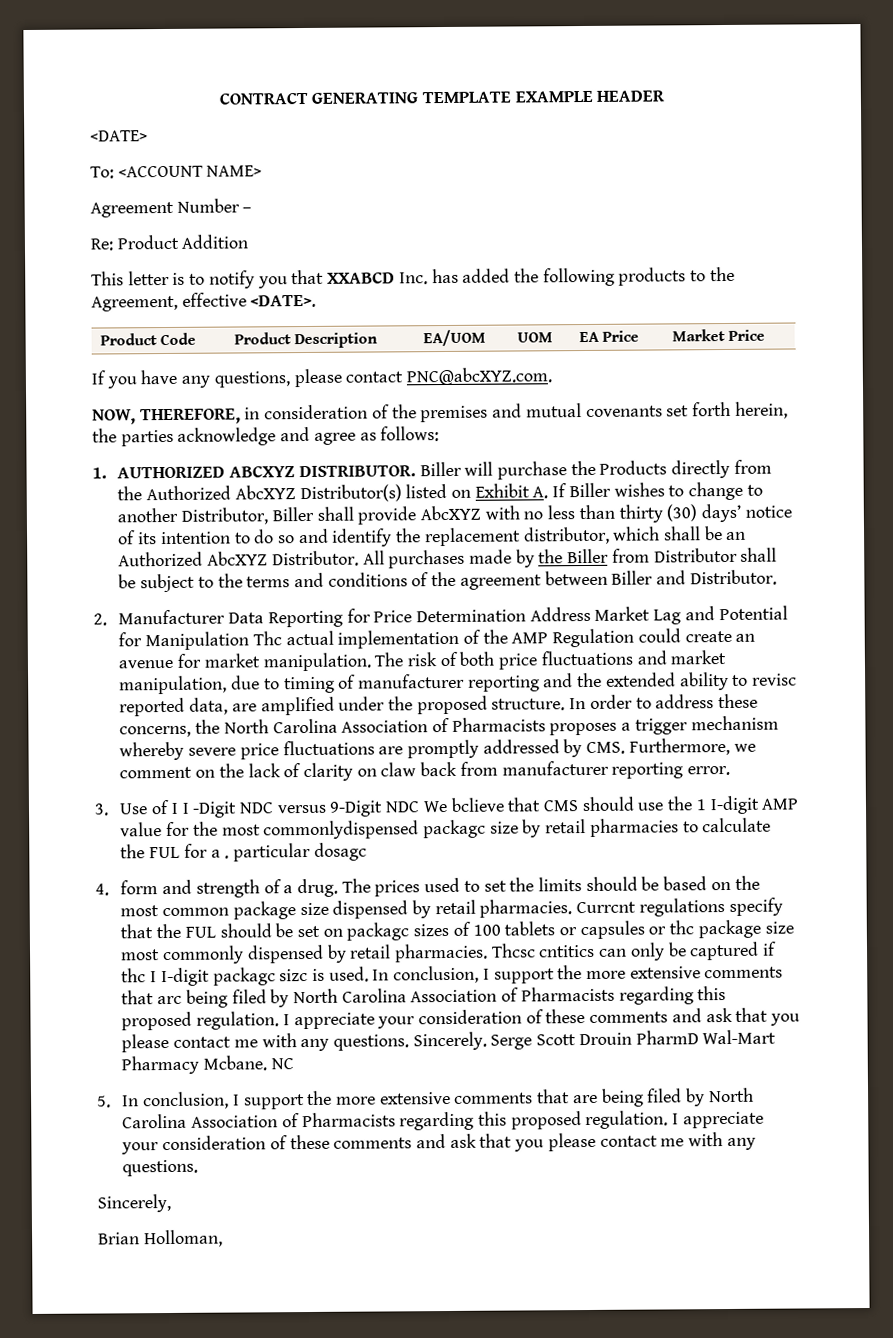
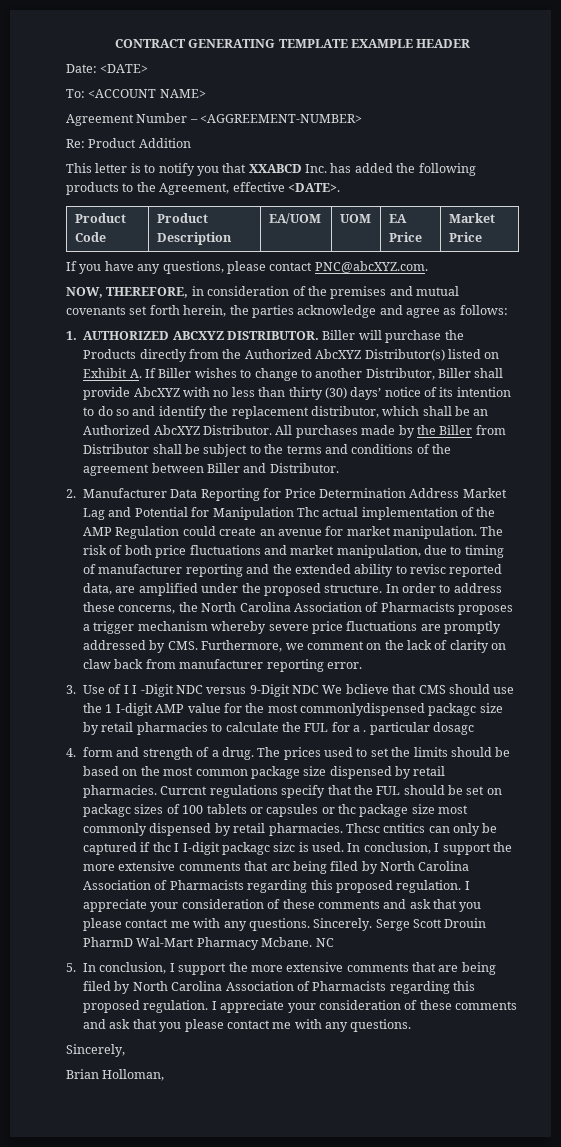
(666, 96) none -> [66,64,97,73] Date:
(253, 210) none -> [200,114,363,123] <AGGREEMENT-NUMBER>

